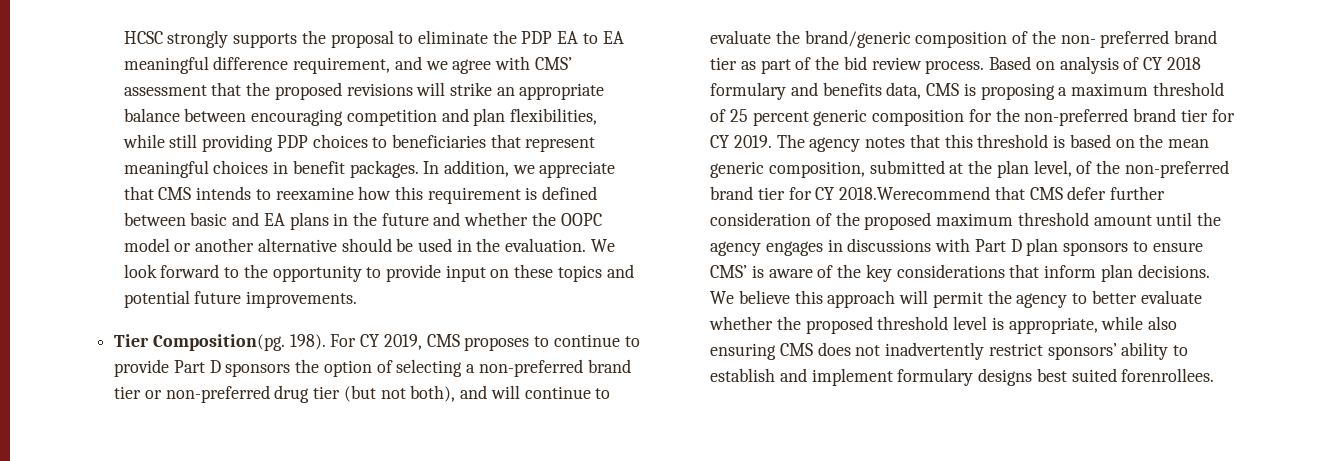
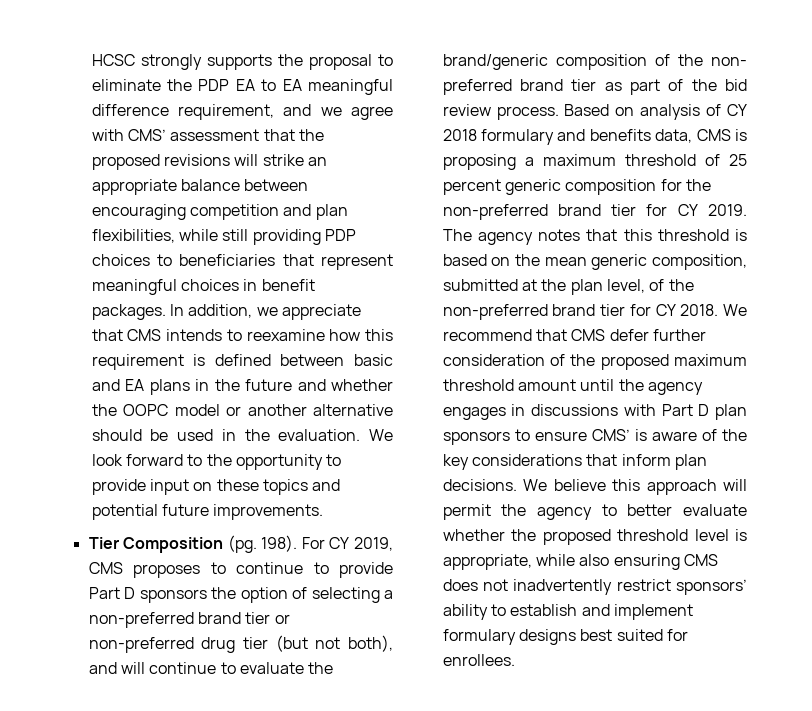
[152,334,285,351] Composition(pg. -> [123,535,257,553] Composition (pg.
[839,186,991,200] 2018.Werecommend -> [680,304,747,316] [442,329,532,341] 2018. We recommend
[1121,368,1215,382] forenrollees. -> [666,629,688,641] [442,654,515,666] for enrollees.

